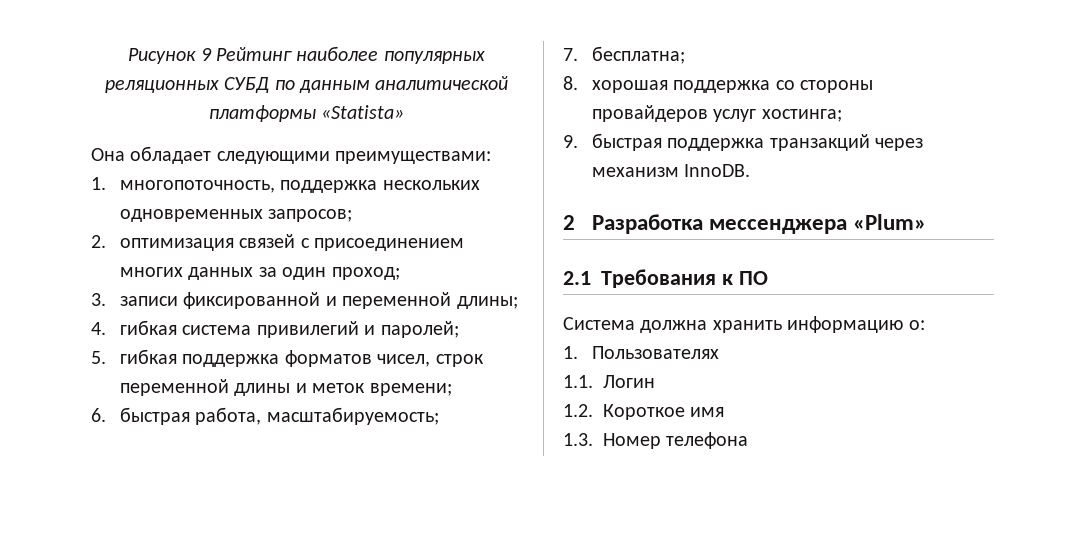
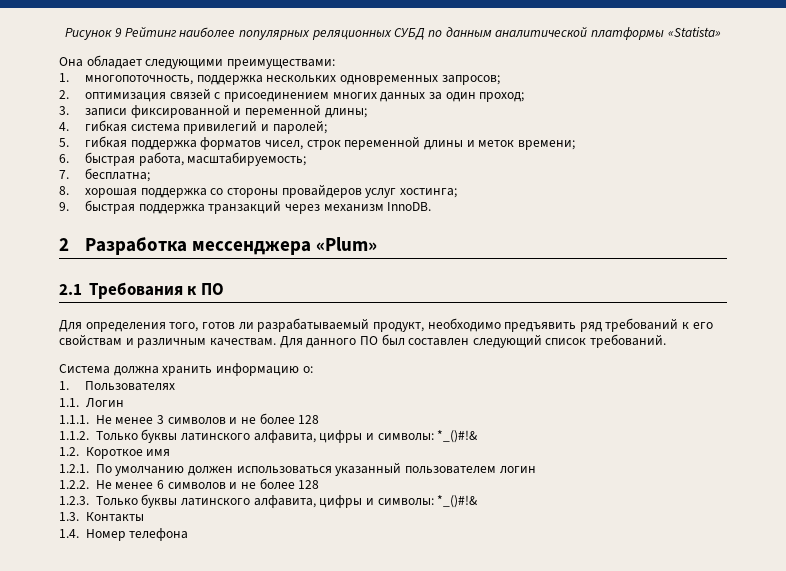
(768, 278) none -> [59,318,713,332] [59,334,667,348] // Для определения того, готов ли разрабатываемый продукт, необходимо предъявить ряд требований к его свойствам и различным качествам. Для данного ПО был составлен следующий список требований.
[563,404,725,420] [563,433,593,446] 1.2. Короткое имя // 1.3. -> [59,413,320,425] [59,429,479,443] [59,447,171,459] [59,462,536,476] [59,478,320,490] [59,494,479,508] [59,512,144,522] [59,529,79,538] 1.1.1. Не менее 3 символов и не более 128 // 1.1.2. Только буквы латинского алфавита, цифры и символы: *_()#!& // 1.2. Короткое имя // 1.2.1. По умолчанию должен использоваться указанный пользователем логин // 1.2.2. Не менее 6 символов и не более 128 // 1.2.3. Только буквы латинского алфавита, цифры и символы: *_()#!& // 1.3. Контакты // 1.4.

